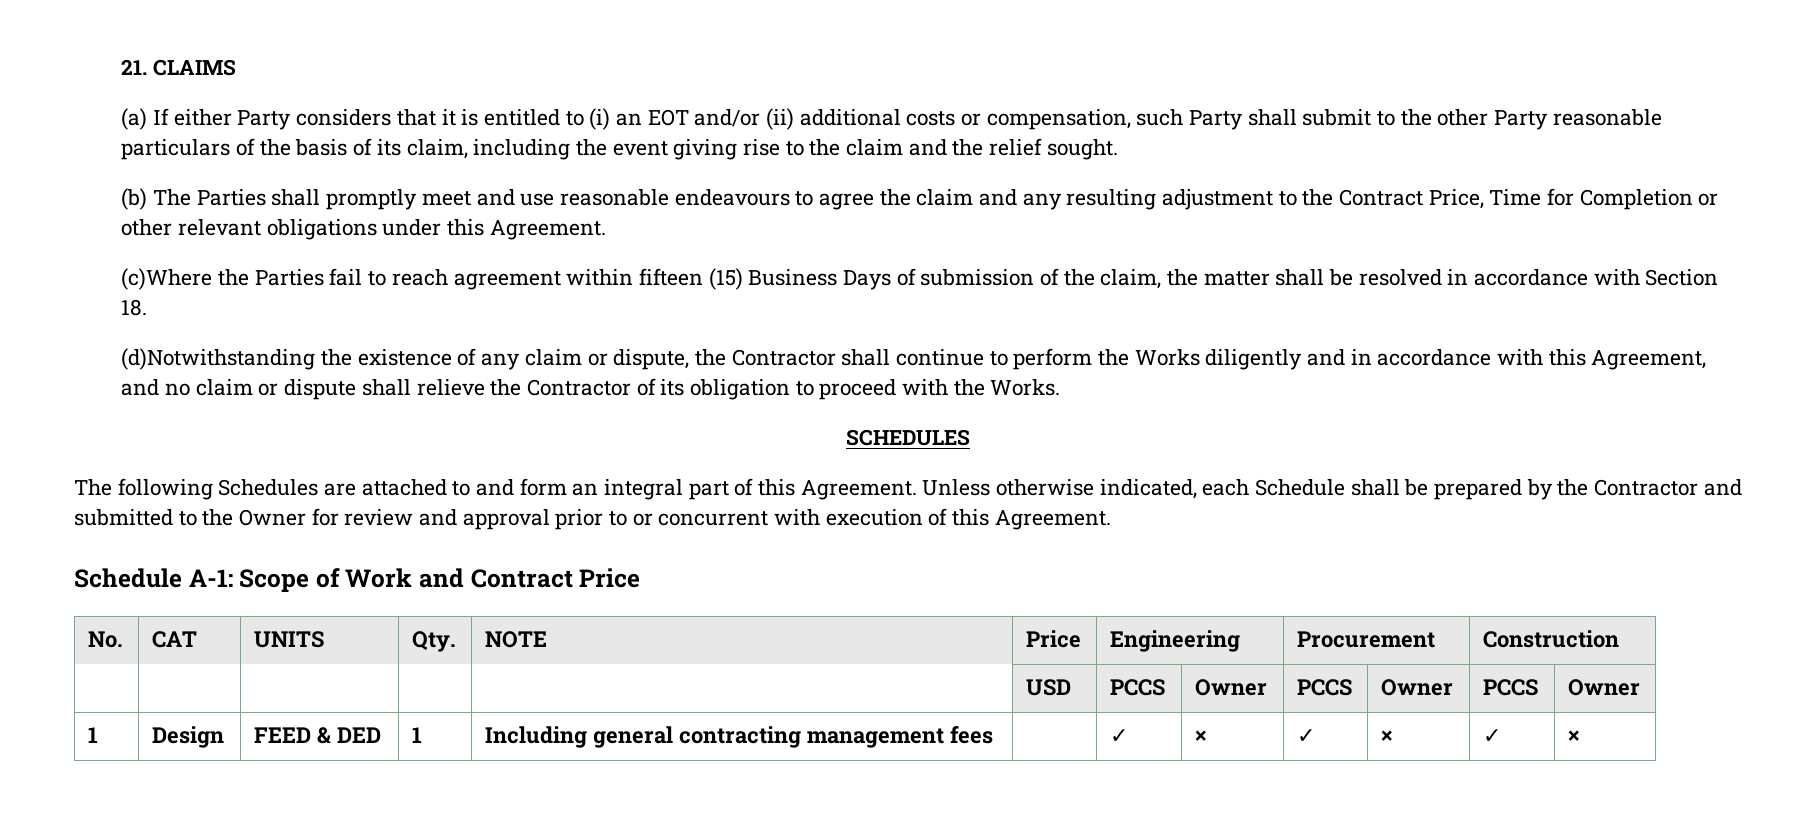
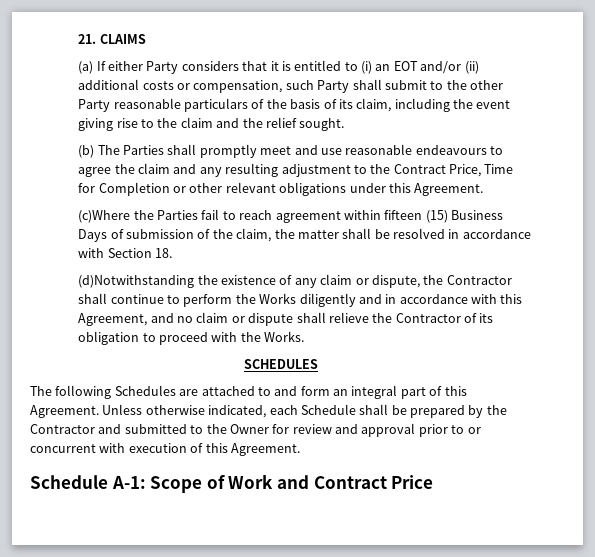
[88,631,124,648] [152,631,198,648] [254,631,325,648] [412,631,457,652] [485,631,548,648] [1026,630,1082,648] [1110,630,1241,652] [1297,631,1436,648] [1483,630,1620,648] [1026,679,1072,696] [1110,679,1166,696] [1195,679,1268,696] [1297,679,1353,696] [1381,679,1454,696] [1483,679,1539,696] [1568,679,1641,696] [88,727,99,743] [152,726,225,748] [254,727,382,744] [412,727,423,743] [485,726,994,748] [1110,729,1129,743] [1195,730,1207,743] [1297,729,1316,743] [1381,730,1393,743] [1483,729,1502,743] [1568,730,1580,743] // No. | CAT | UNITS | Qty. | NOTE | Price | Engineering | Procurement | Construction // | | | | | USD | PCCS | Owner | PCCS | Owner | PCCS | Owner // 1 | Design | FEED & DED | 1 | Including general contracting management fees | | ✓ | × | ✓ | × | ✓ | × -> (434, 482) none

